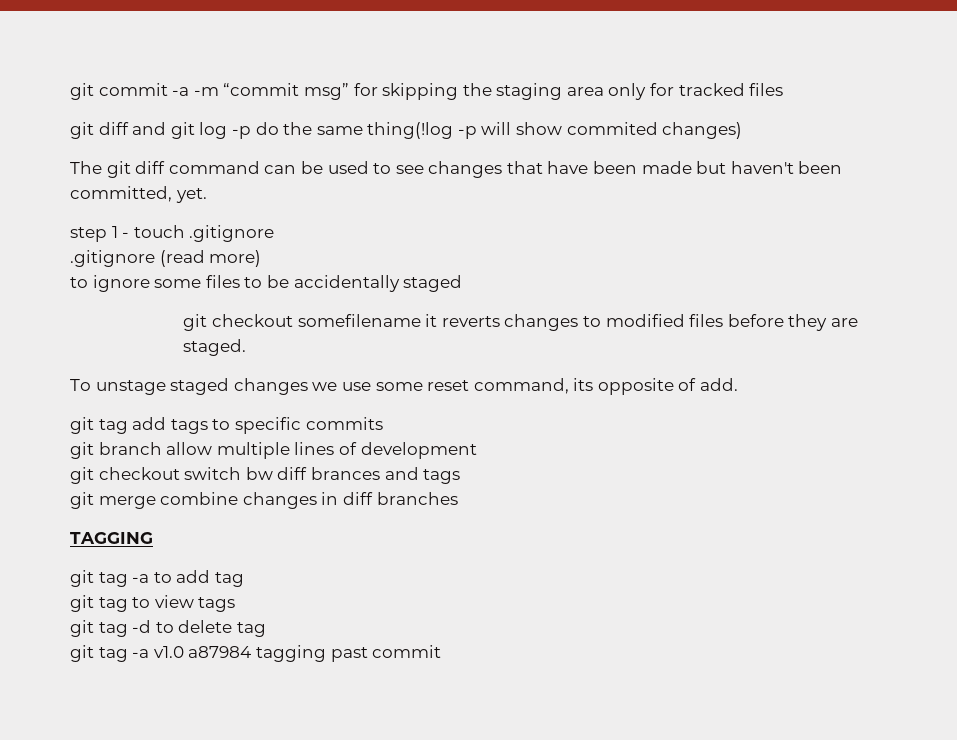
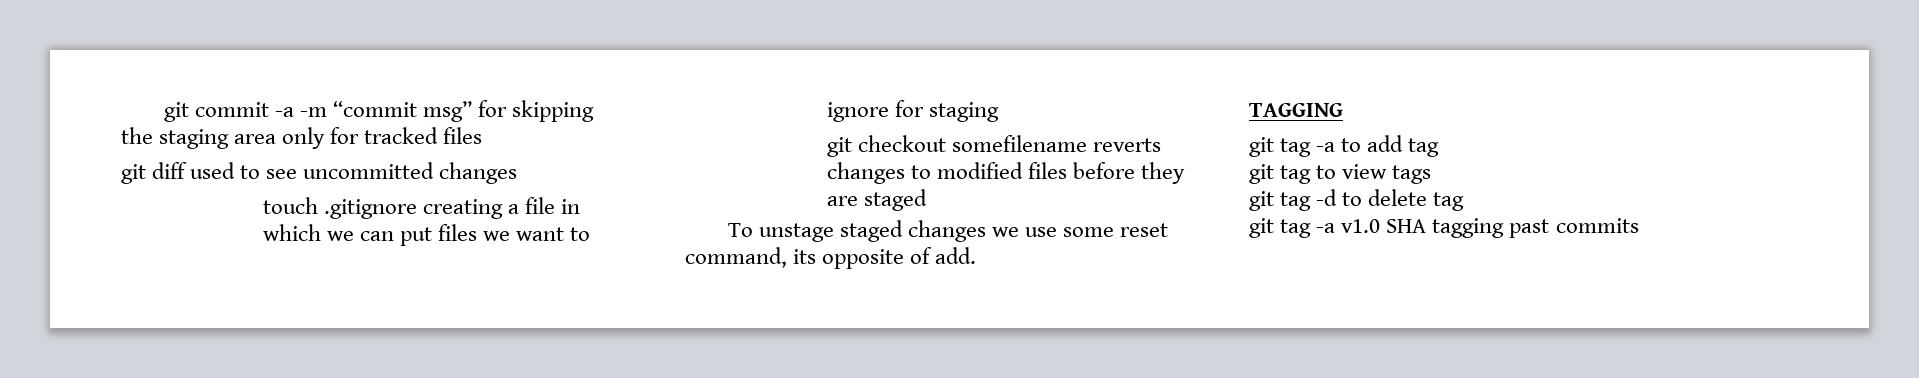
[132,122,743,139] [70,161,323,178] and git log -p do the same thing(!log -p will show commited changes) // The git diff command can be -> (188, 170) none
[428,161,843,178] [70,186,207,203] [70,225,275,242] [70,250,262,267] [70,275,463,292] changes that have been made but haven't been committed, yet. // step 1 - touch .gitignore // .gitignore (read more) // to ignore some files to be accidentally staged -> [303,162,518,184] [262,197,580,219] [262,224,591,246] [826,100,999,122] uncommitted changes // touch .gitignore creating a file in which we can put files we want to ignore for staging
[425,314,438,327] it -> (1087, 143) none
[183,339,247,356] staged. -> [863,189,927,211] staged
[70,417,383,434] [70,442,477,459] [70,467,461,484] [70,492,458,509] // git tag add tags to specific commits // git branch allow multiple lines of development // git checkout switch bw diff brances and tags // git merge combine changes in diff branches -> (977, 255) none
[188,646,252,658] a87984 -> [1386,219,1427,233] SHA
[372,645,442,658] commit -> [1555,218,1639,233] commits

